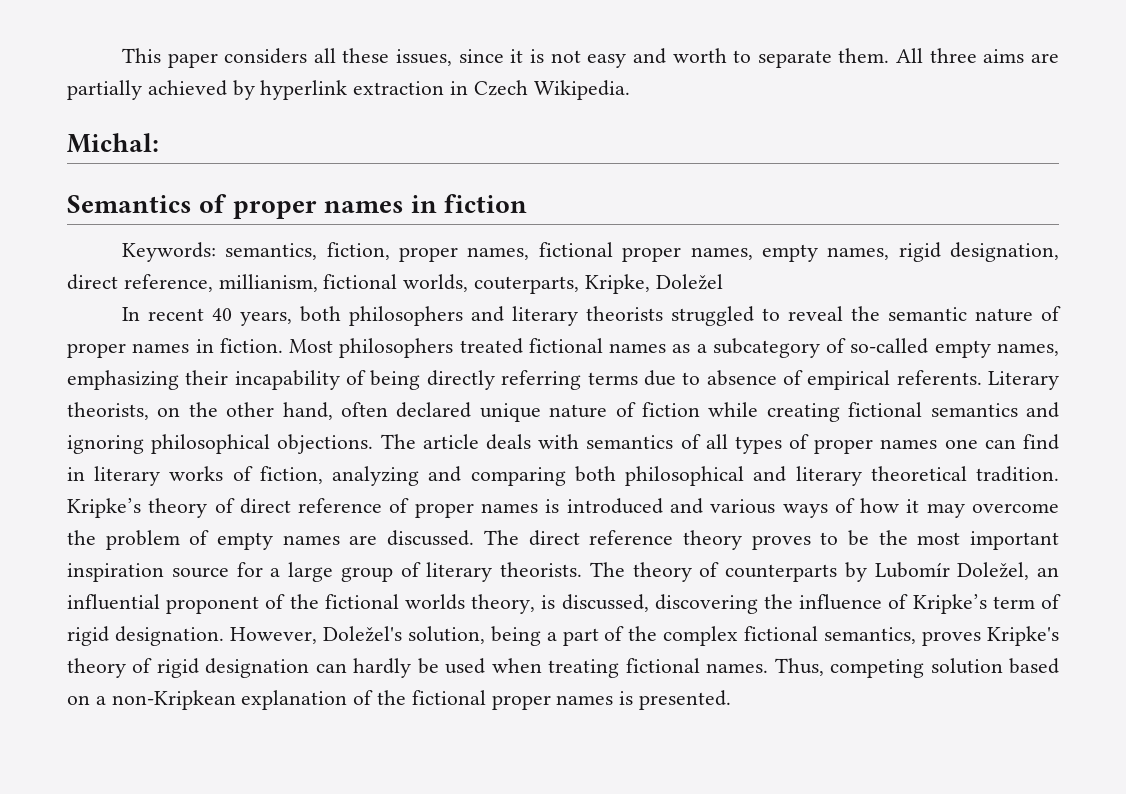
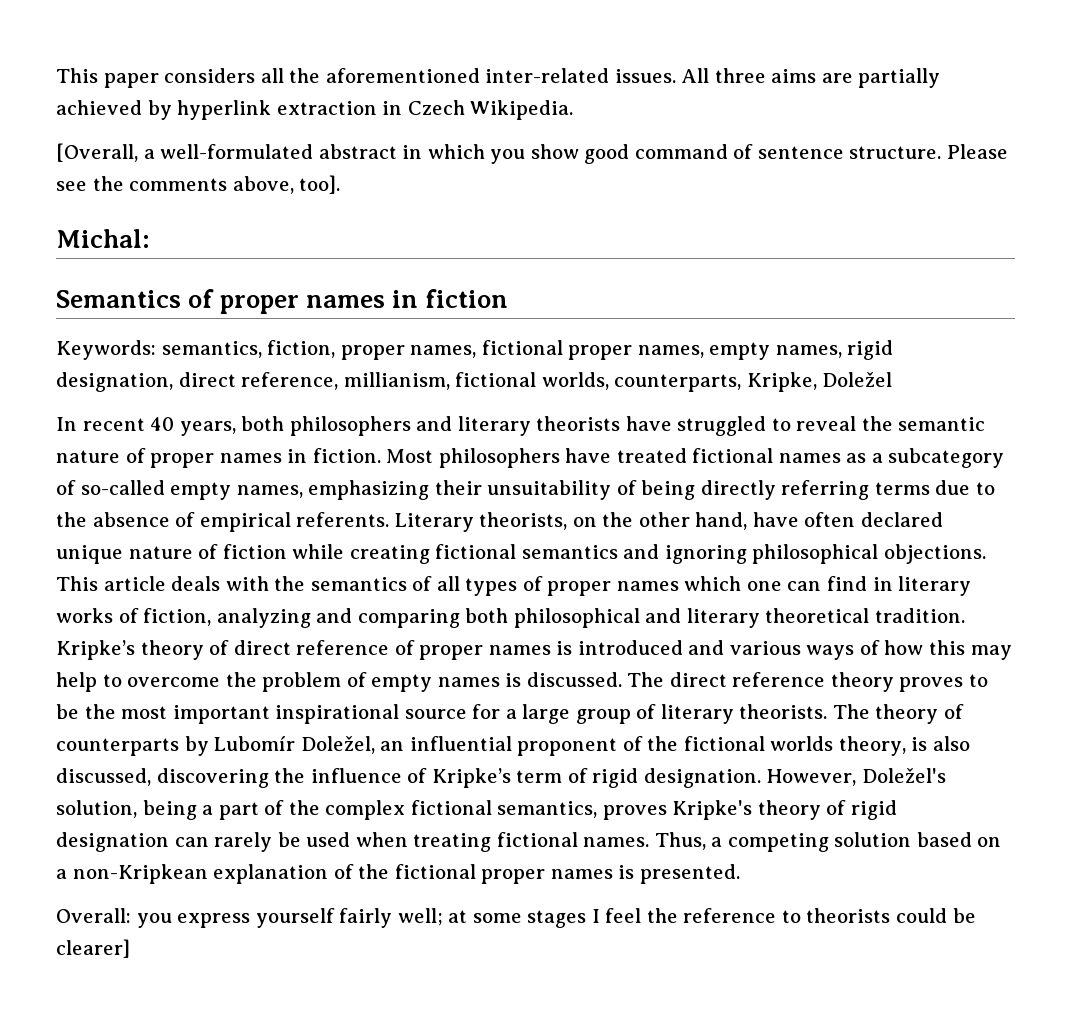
[342,48,890,68] these issues, since it is not easy and worth to separate them. -> [289,68,676,83] the aforementioned inter-related issues.
(630, 90) none -> [56,143,1008,164] [56,175,341,194] // [Overall, a well-formulated abstract in which you show good command of sentence structure. Please see the comments above, too].
[474,276,580,294] couterparts, -> [614,374,742,392] counterparts,
(663, 313) none -> [625,416,672,431] have
(454, 348) none -> [565,448,612,463] have
[234,370,340,390] incapability -> [487,480,612,500] unsuitability
(701, 378) none -> [56,512,87,527] the
(333, 411) none -> [752,512,799,527] have
[380,434,416,449] The -> [56,576,98,591] This
(580, 441) none -> [274,576,306,591] the
(938, 444) none -> [684,576,742,591] which
[906,499,965,518] it may -> [929,640,1012,660] [56,672,122,692] this may help to
[349,535,378,545] are -> [505,673,522,687] is
[67,563,164,582] inspiration -> [275,704,400,724] inspirational
(556, 602) none -> [932,736,970,751] also
[353,658,412,678] hardly -> [214,832,273,852] rarely
(824, 667) none -> [711,837,723,847] a
(732, 700) none -> [56,908,976,928] [56,939,130,958] // Overall: you express yourself fairly well; at some stages I feel the reference to theorists could be clearer]

